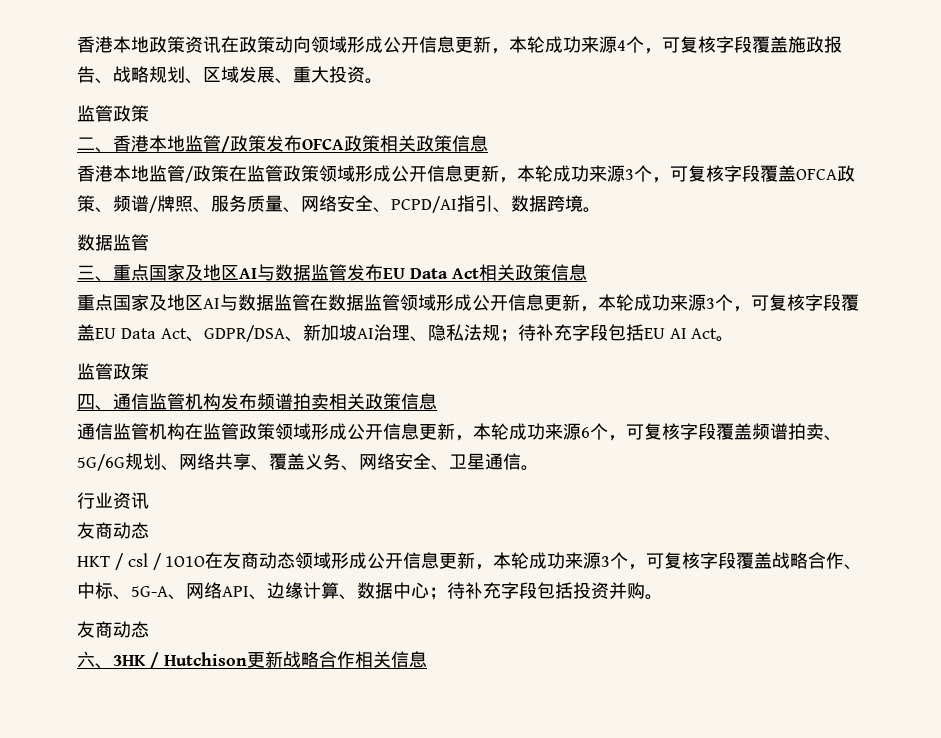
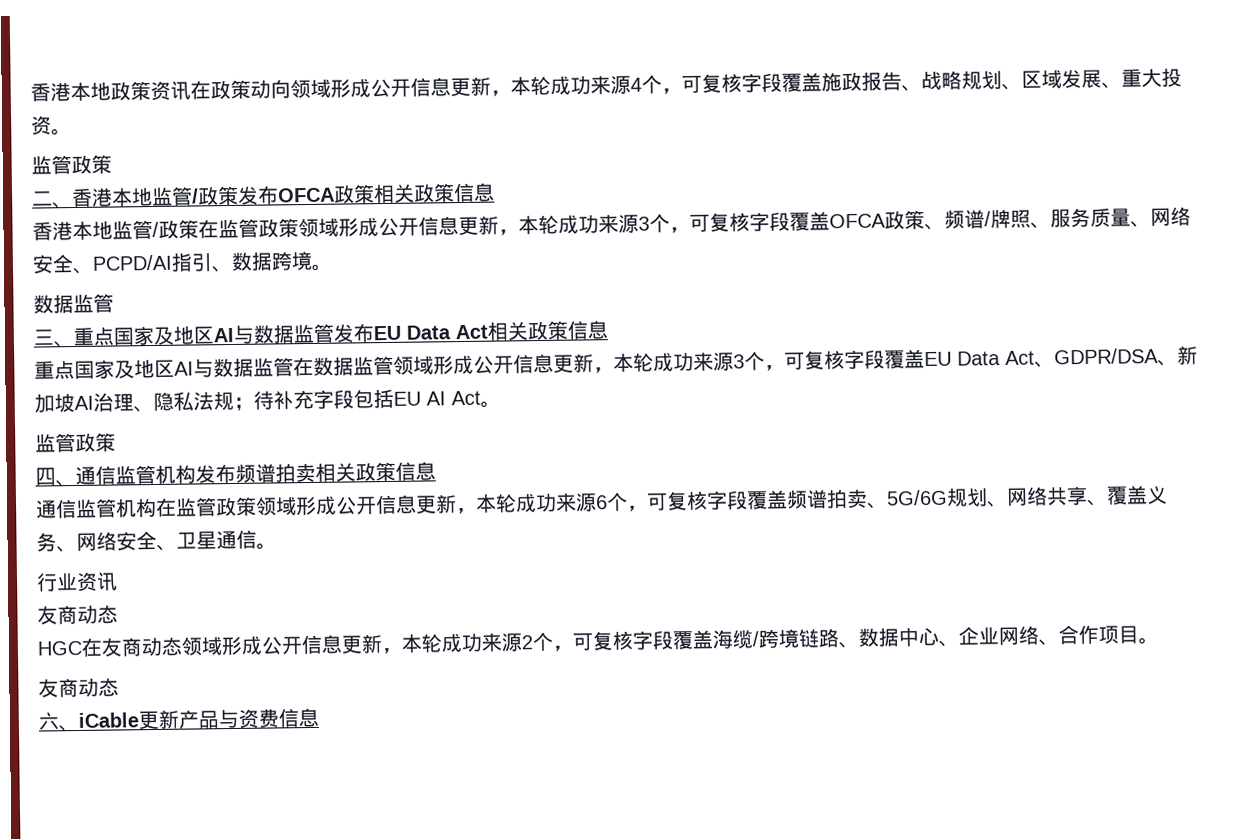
[77,553,206,570] HKT / csl / 1O1O -> [37,640,82,656] HGC
[601,552,863,570] [77,582,663,600] [77,621,149,638] [77,651,391,669] 3个，可复核字段覆盖战略合作、中标、5G-A、网络API、边缘计算、数据中心；待补充字段包括投资并购。 // 友商动态 // 六、3HK / Hutchison更新战略合作相关 -> [521,624,1159,652] [38,677,119,698] [38,708,279,732] 2个，可复核字段覆盖海缆/跨境链路、数据中心、企业网络、合作项目。 // 友商动态 // 六、iCable更新产品与资费

